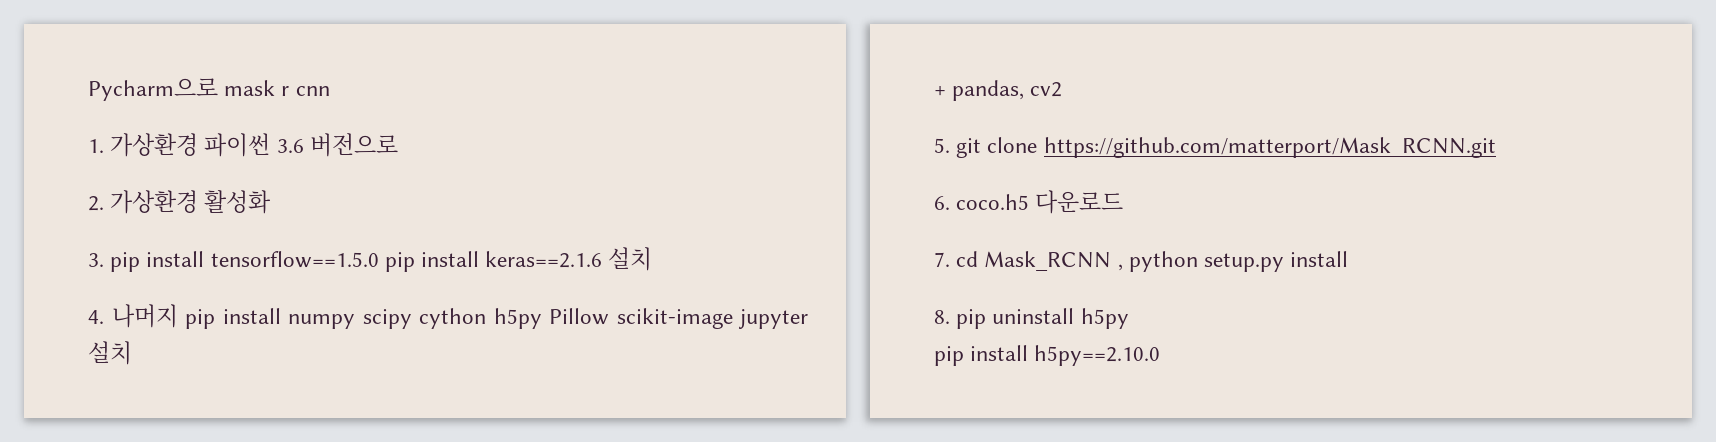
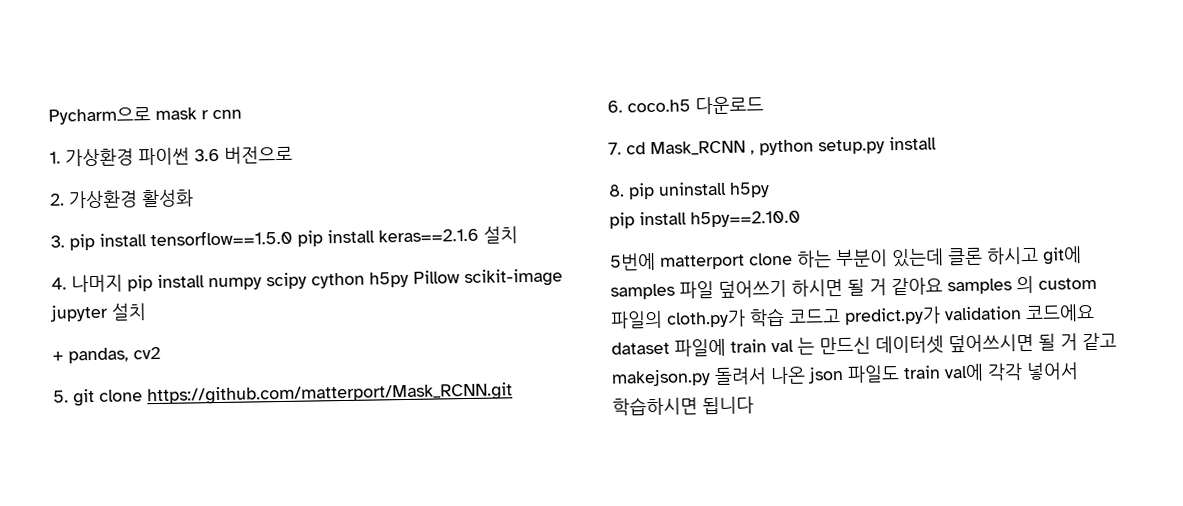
(1161, 355) none -> [610,246,1082,271] [610,275,1097,300] [610,303,1095,329] [611,332,1117,357] [611,362,1079,387] [612,396,754,416] // 5번에 matterport clone 하는 부분이 있는데 클론 하시고 git에 samples 파일 덮어쓰기 하시면 될 거 같아요 samples 의 custom 파일의 cloth.py가 학습 코드고 predict.py가 validation 코드에요 dataset 파일에 train val 는 만드신 데이터셋 덮어쓰시면 될 거 같고 makejson.py 돌려서 나온 json 파일도 train val에 각각 넣어서 학습하시면 됩니다

